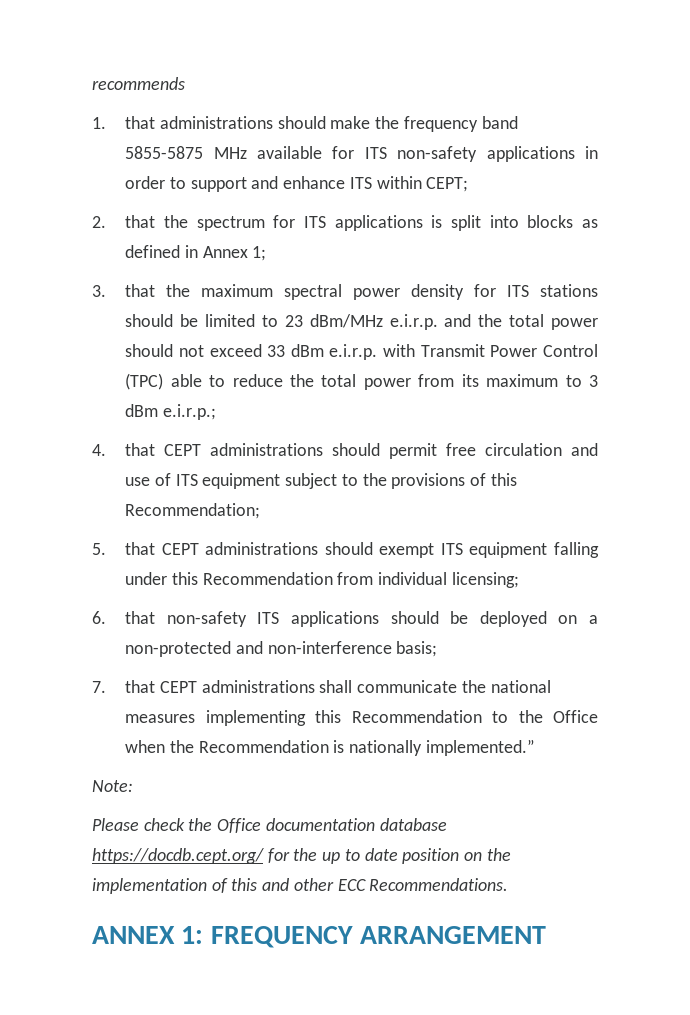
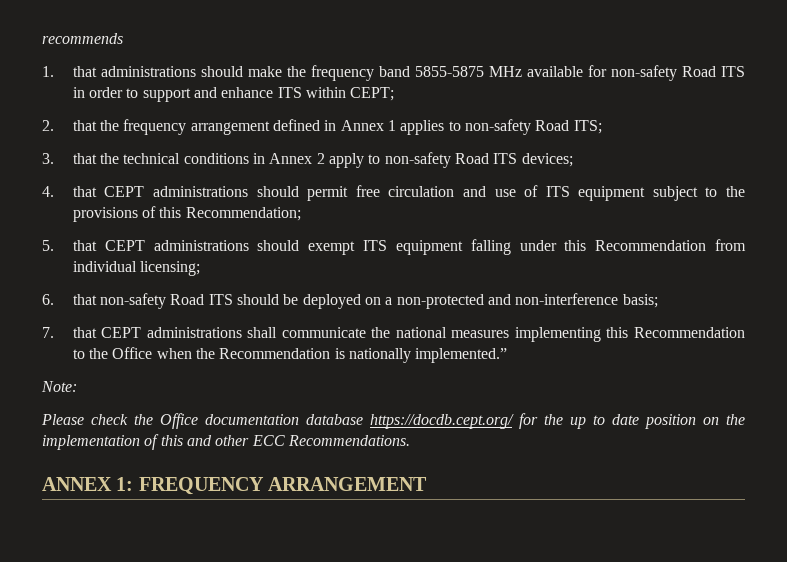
[364,146,575,162] ITS non-safety applications -> [610,65,746,81] non-safety Road ITS
[196,215,598,231] [125,245,267,261] [92,284,598,300] [125,314,598,330] [125,344,598,360] [125,373,598,390] [125,404,216,420] spectrum for ITS applications is split into blocks as defined in Annex 1; // 3. that the maximum spectral power density for ITS stations should be limited to 23 dBm/MHz e.i.r.p. and the total power should not exceed 33 dBm e.i.r.p. with Transmit Power Control (TPC) able to reduce the total power from its maximum to 3 dBm e.i.r.p.; -> [123,119,602,135] [42,152,573,168] frequency arrangement defined in Annex 1 applies to non-safety Road ITS; // 3. that the technical conditions in Annex 2 apply to non-safety Road ITS devices;
[257,611,380,627] ITS applications -> [170,294,233,305] Road ITS

